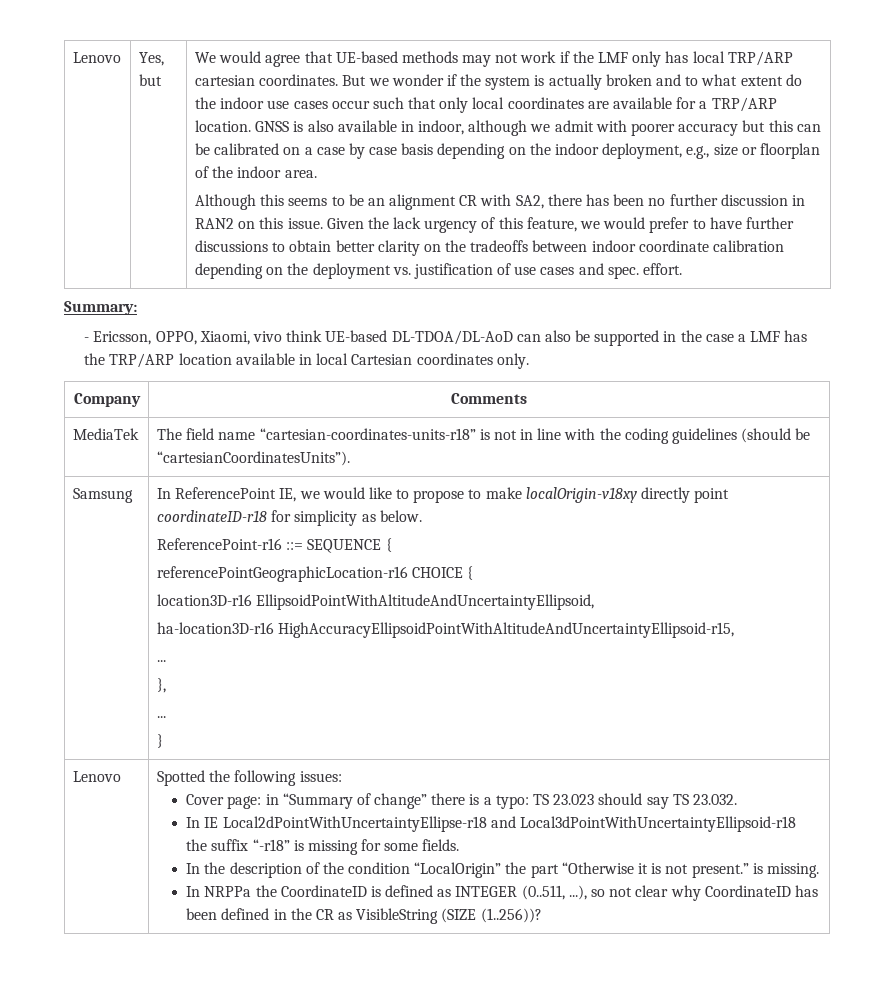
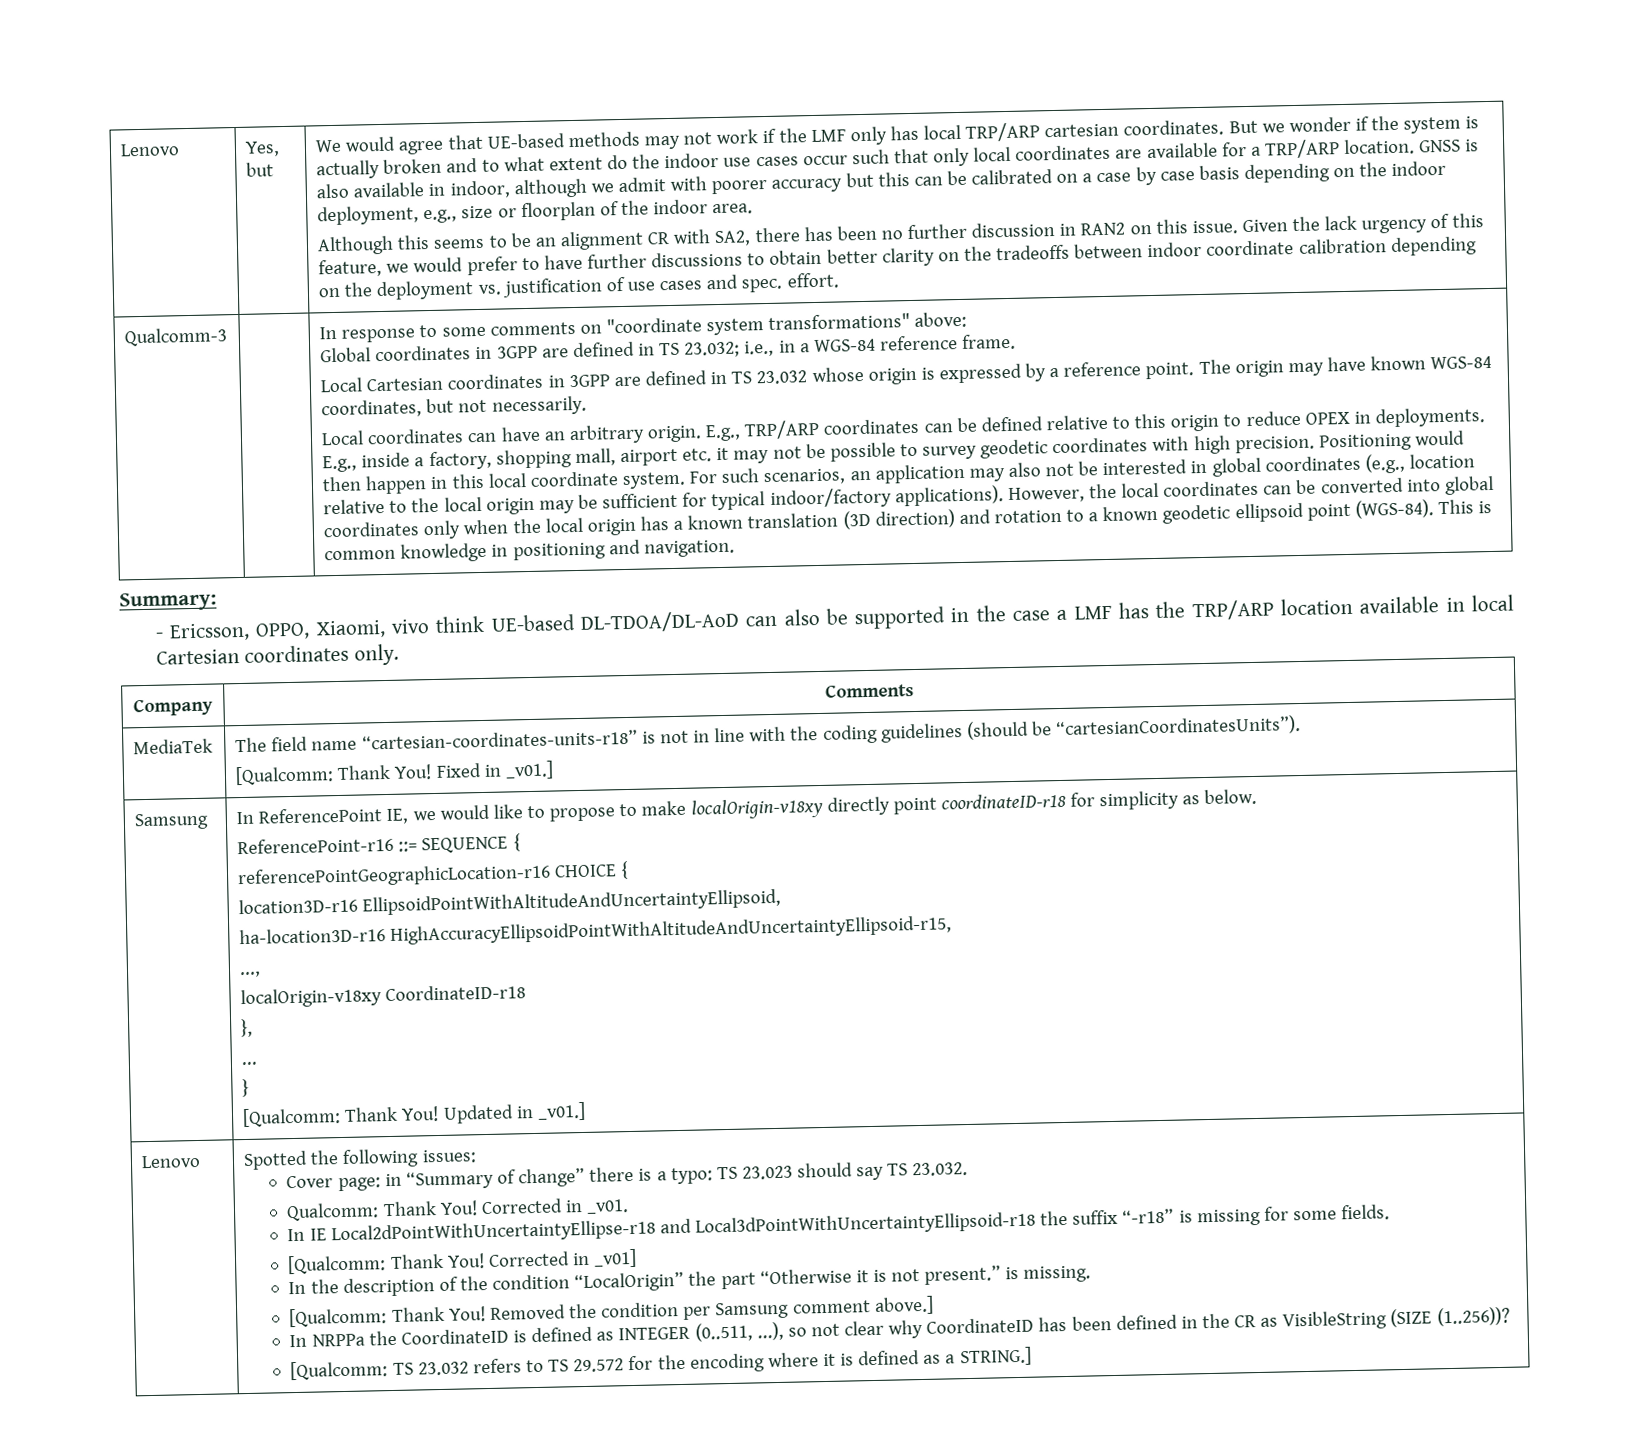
(682, 269) none -> [124,327,229,347] [319,311,968,343] [320,333,1017,363] [320,355,1493,393] [321,395,587,419] [321,407,1485,446] [322,430,1465,473] [322,453,1475,495] [323,475,1494,515] [323,499,1493,540] [324,539,735,563] // Qualcomm-3 | | In response to some comments on "coordinate system transformations" above: // Global coordinates in 3GPP are defined in TS 23.032; i.e., in a WGS-84 reference frame. // Local Cartesian coordinates in 3GPP are defined in TS 23.032 whose origin is expressed by a reference point. The origin may have known WGS-84 coordinates, but not necessarily. // Local coordinates can have an arbitrary origin. E.g., TRP/ARP coordinates can be defined relative to this origin to reduce OPEX in deployments. E.g., inside a factory, shopping mall, airport etc. it may not be possible to survey geodetic coordinates with high precision. Positioning would then happen in this local coordinate system. For such scenarios, an application may also not be interested in global coordinates (e.g., location relative to the local origin may be sufficient for typical indoor/factory applications). However, the local coordinates can be converted into global coordinates only when the local origin has a known translation (3D direction) and rotation to a known geodetic ellipsoid point (WGS-84). This is common knowledge in positioning and navigation.
(350, 458) none -> [235,760,554,786] // [Qualcomm: Thank You! Fixed in _v01.]
[156,660,166,662] ... -> [240,970,262,978] [240,984,527,1009] ..., // localOrigin-v18xy CoordinateID-r18
(163, 741) none -> [242,1101,586,1128] // [Qualcomm: Thank You! Updated in _v01.]
(737, 799) none -> [286,1198,630,1222] // Qualcomm: Thank You! Corrected in _v01.
(460, 845) none -> [287,1248,638,1275] // [Qualcomm: Thank You! Corrected in _v01]
(819, 870) none -> [289,1295,934,1328] // [Qualcomm: Thank You! Removed the condition per Samsung comment above.]
(542, 915) none -> [290,1346,1032,1381] // [Qualcomm: TS 23.032 refers to TS 29.572 for the encoding where it is defined as a STRING.]

